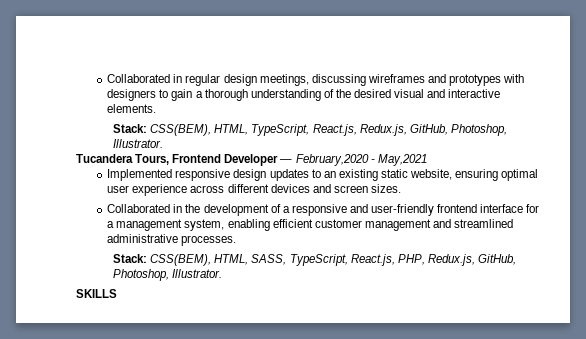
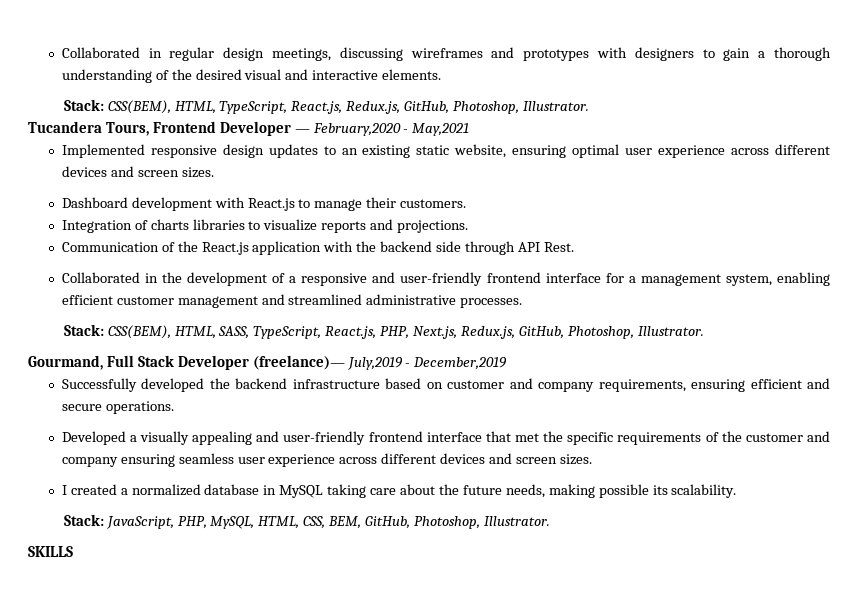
(401, 188) none -> [61,197,467,211] [61,219,469,233] [61,241,574,255] // Dashboard development with React.js to manage their customers. // Integration of charts libraries to visualize reports and projections. // Communication of the React.js application with the backend side through API Rest.
[427,254,516,266] [113,269,223,281] Redux.js, GitHub, Photoshop, Illustrator. -> [413,326,704,339] [28,355,508,370] [61,378,830,392] [61,401,174,414] [61,431,830,445] [61,453,592,467] [61,484,737,498] [63,514,550,529] Next.js, Redux.js, GitHub, Photoshop, Illustrator. // Gourmand, Full Stack Developer (freelance)— July,2019 - December,2019 // Successfully developed the backend infrastructure based on customer and company requirements, ensuring efficient and secure operations. // Developed a visually appealing and user-friendly frontend interface that met the specific requirements of the customer and company ensuring seamless user experience across different devices and screen sizes. // I created a normalized database in MySQL taking care about the future needs, making possible its scalability. // Stack: JavaScript, PHP, MySQL, HTML, CSS, BEM, GitHub, Photoshop, Illustrator.

